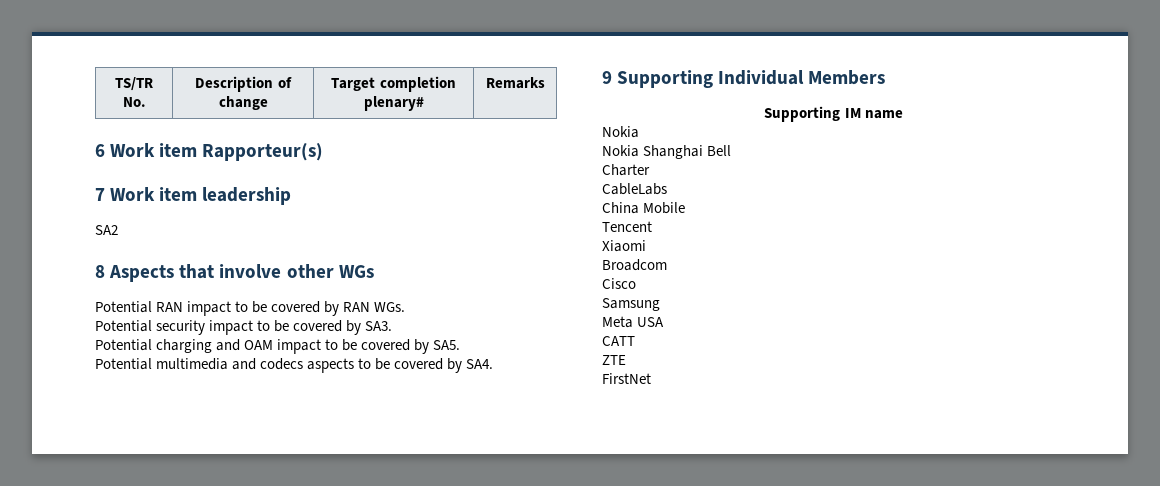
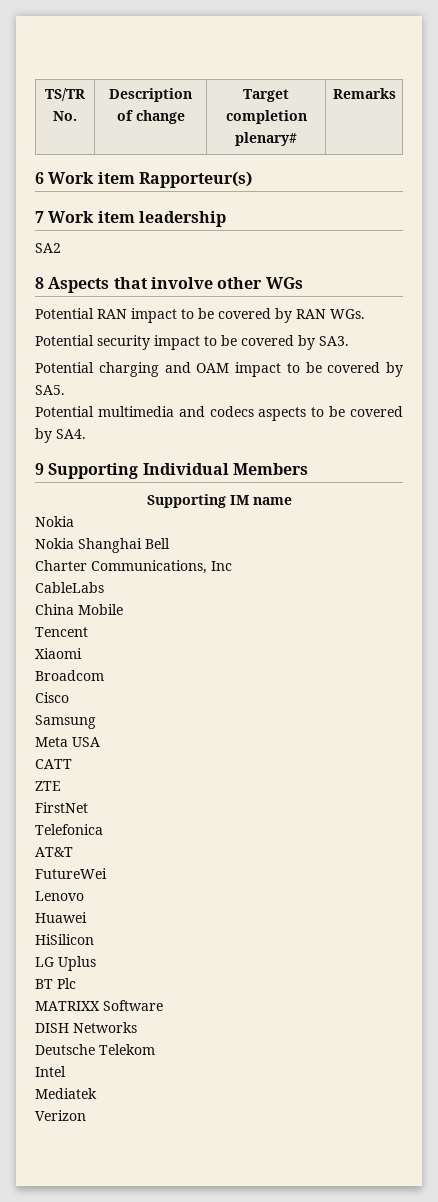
(650, 170) none -> [91,560,232,574] Communications, Inc
(651, 378) none -> [35,824,103,835] [35,847,73,857] [35,868,107,879] [35,891,84,901] [35,912,87,923] [35,934,94,945] [35,956,96,971] [35,978,76,989] [35,1000,163,1011] [35,1022,137,1033] [35,1044,155,1055] [35,1066,66,1077] [35,1088,97,1099] [35,1110,86,1121] // Telefonica // AT&T // FutureWei // Lenovo // Huawei // HiSilicon // LG Uplus // BT Plc // MATRIXX Software // DISH Networks // Deutsche Telekom // Intel // Mediatek // Verizon

